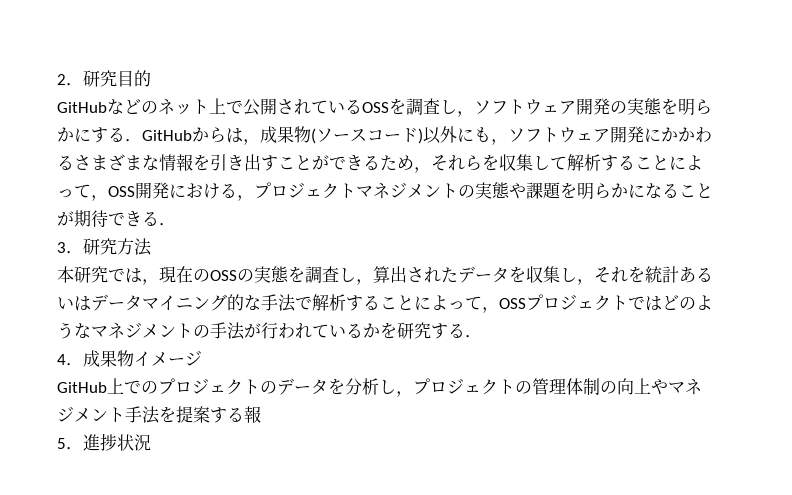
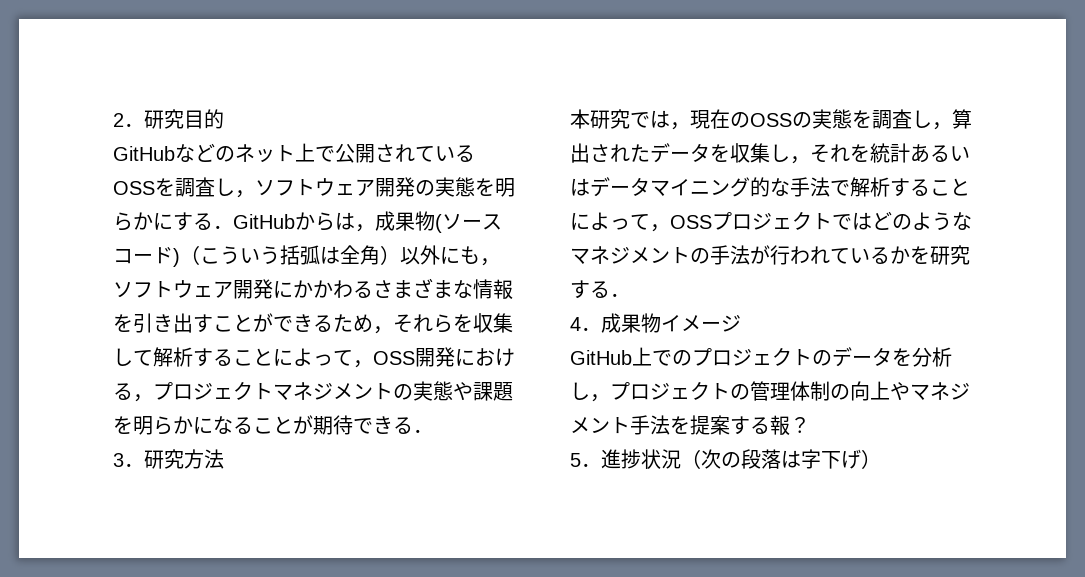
(423, 136) none -> [180,245,400,265] （こういう括弧は全角）
(261, 414) none -> [790,417,810,433] ？
(151, 442) none -> [681,449,881,469] （次の段落は字下げ）

